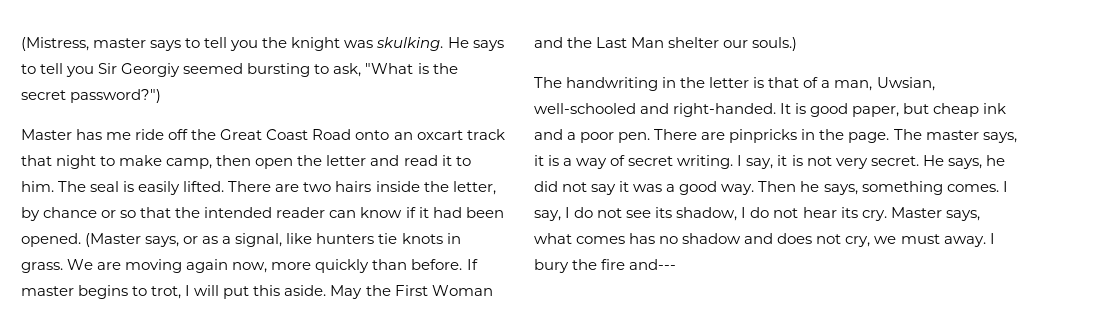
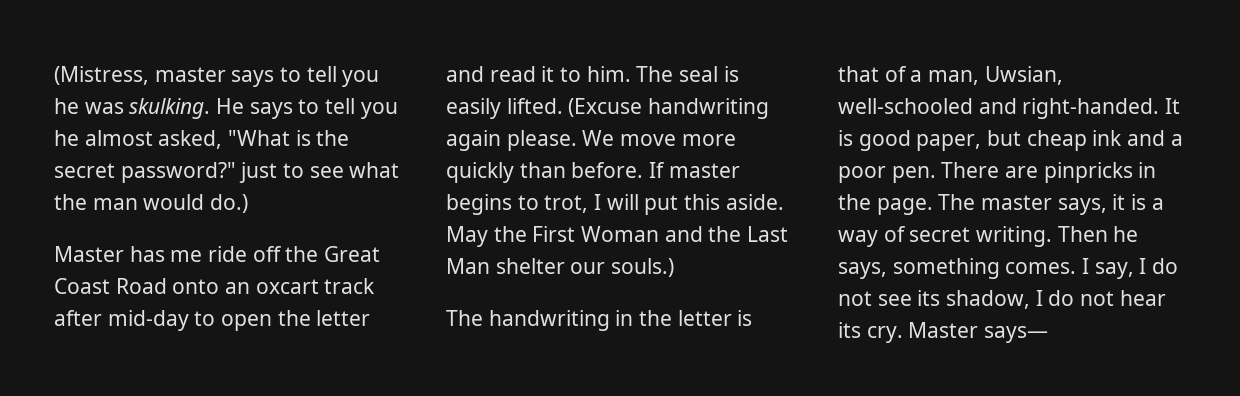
[262,37,341,51] the knight -> [54,98,79,114] he
[98,63,458,77] [21,89,162,103] Sir Georgiy seemed bursting to ask, "What is the secret password?") -> [54,130,350,149] [54,162,400,183] [54,194,249,213] he almost asked, "What is the secret password?" just to see what the man would do.)
[21,155,252,169] that night to make camp, then -> [54,310,216,331] after mid-day to
[228,181,496,195] [21,207,504,221] [21,233,461,247] [21,259,268,273] There are two hairs inside the letter, by chance or so that the intended reader can know if it had been opened. (Master says, or as a signal, like hunters tie knots in grass. We are moving again now, -> [568,98,770,119] [446,130,677,151] (Excuse handwriting again please. We move
[737,155,1005,169] [534,181,755,195] I say, it is not very secret. He says, he did not say it was a good way. -> (1053, 236) none
[945,210,980,221] [534,233,995,247] [534,259,677,273] says, what comes has no shadow and does not cry, we must away. I bury the fire and--- -> [984,326,1049,343] says—

